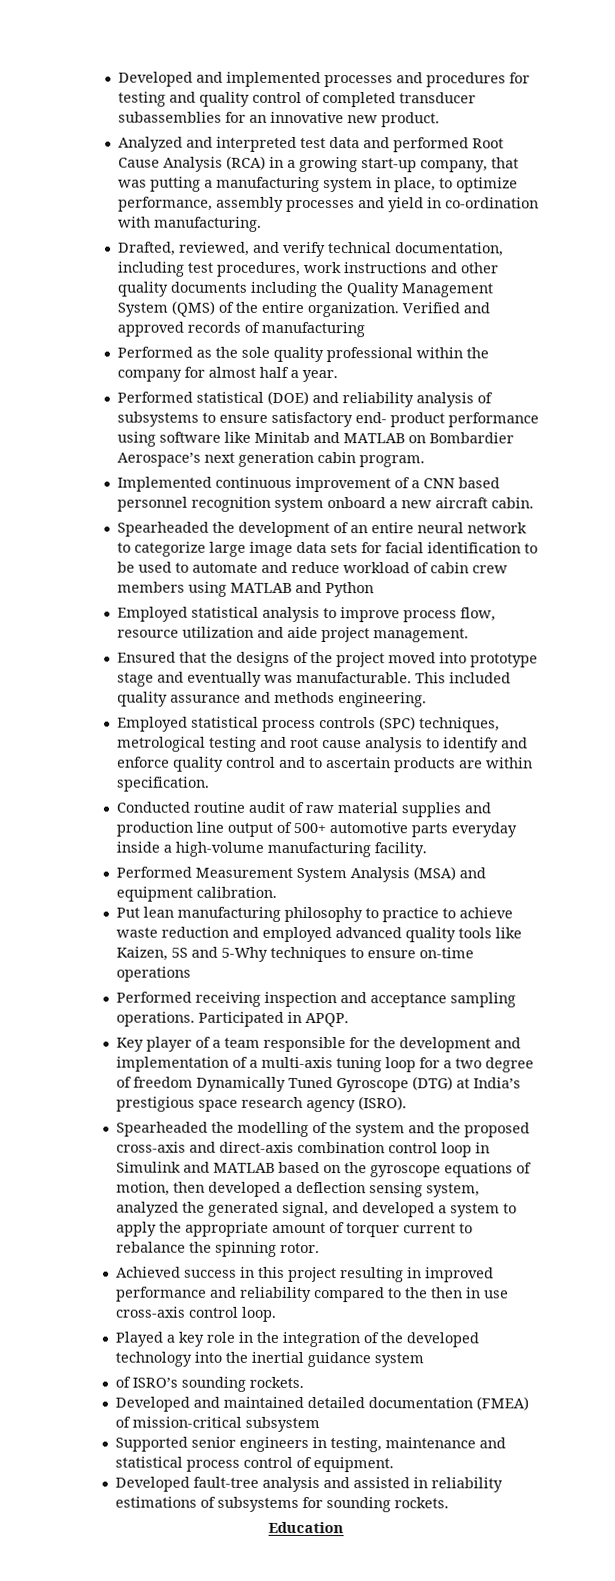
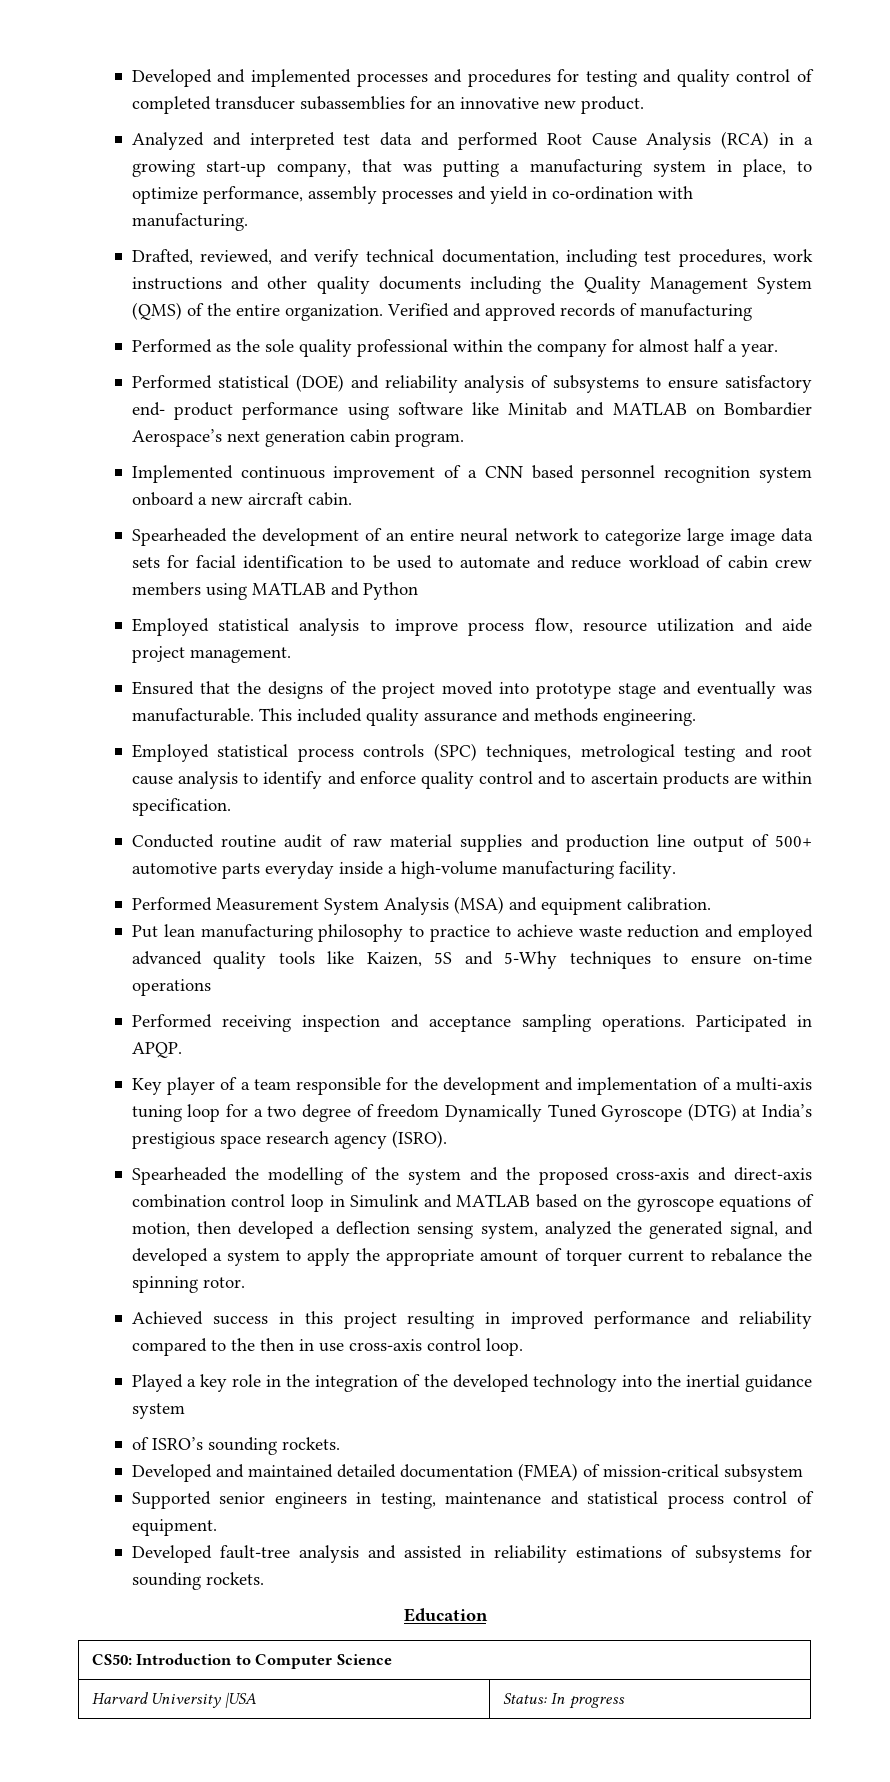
(344, 1527) none -> [91,1653,392,1669] [91,1692,256,1708] [502,1693,625,1709] // CS50: Introduction to Computer Science // Harvard University |USA | Status: In progress

